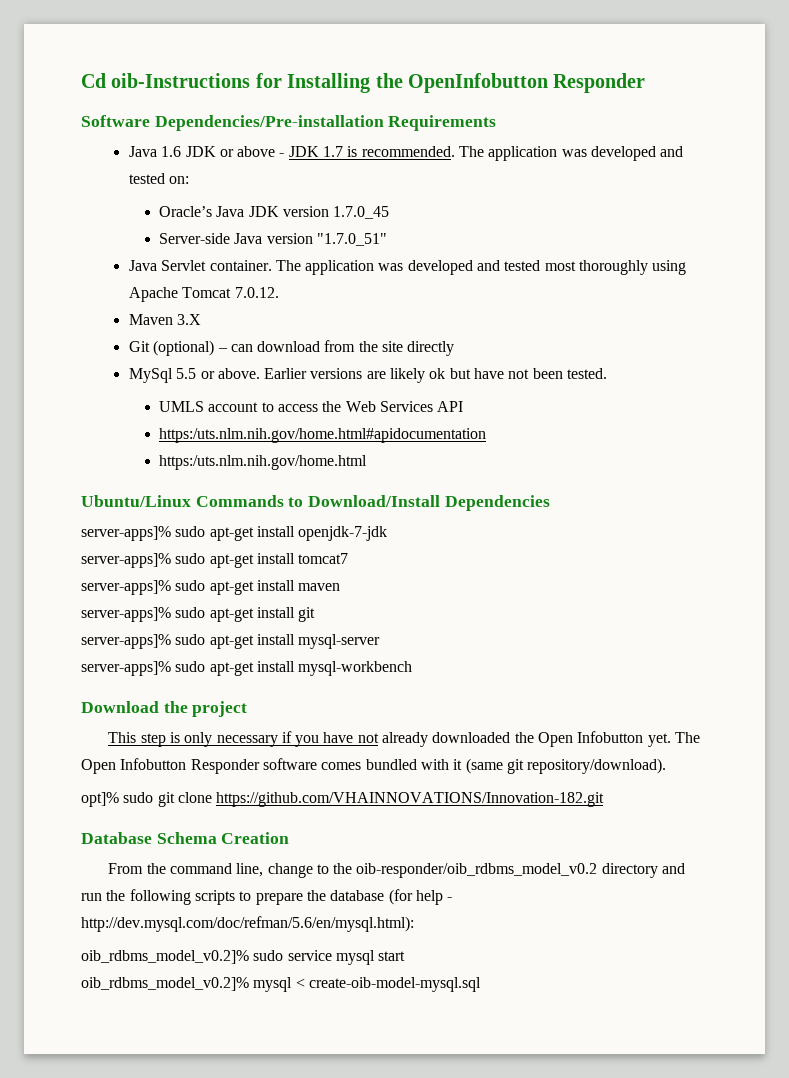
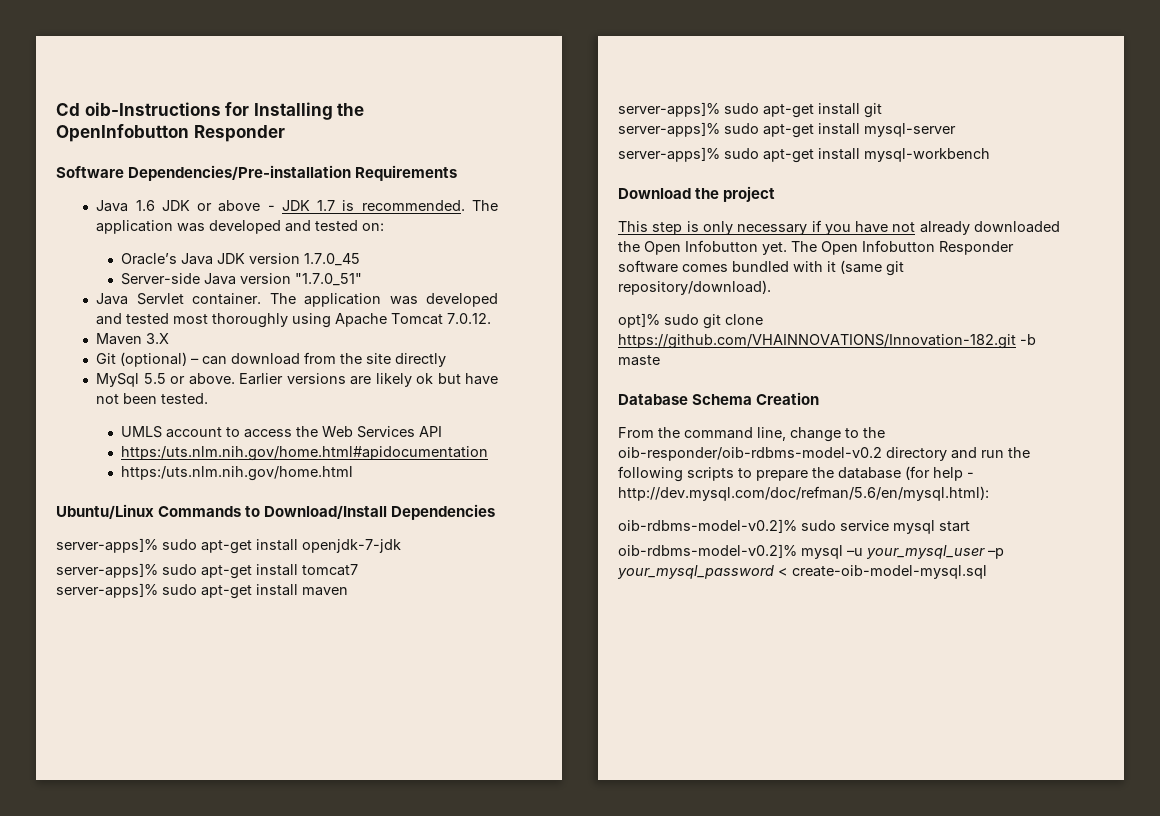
(605, 799) none -> [1020,334,1036,345] [618,355,660,366] -b maste
[356,863,598,878] oib-responder/oib_rdbms_model_v0.2 -> [618,447,882,461] oib-responder/oib-rdbms-model-v0.2
[81,950,249,964] oib_rdbms_model_v0.2]% -> [618,519,797,533] oib-rdbms-model-v0.2]%
[81,977,293,992] oib_rdbms_model_v0.2]% mysql -> [618,544,1004,559] [617,565,774,579] oib-rdbms-model-v0.2]% mysql –u your_mysql_user –p your_mysql_password

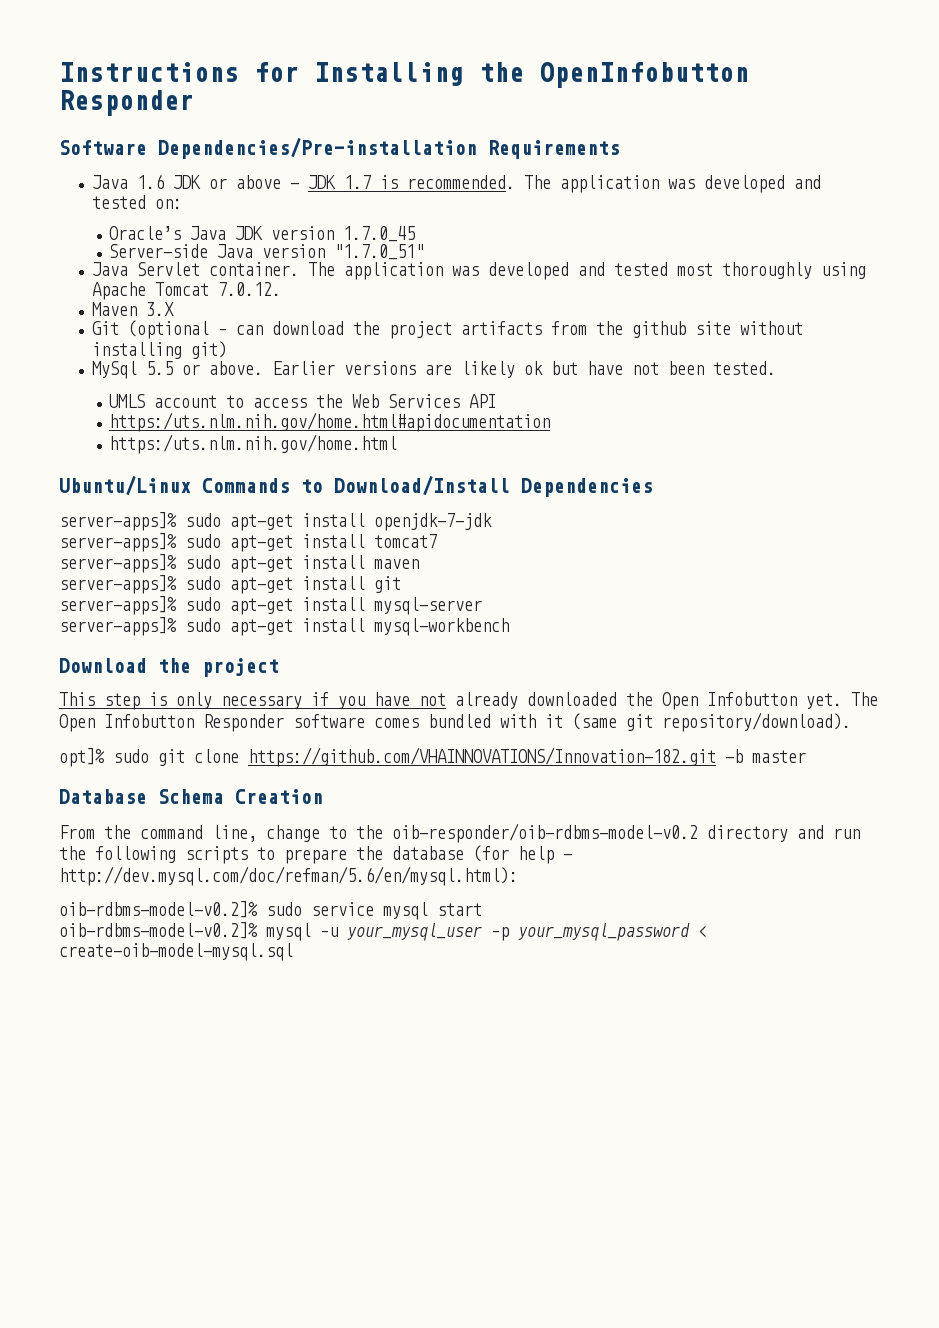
[56,102,221,116] Cd oib-Instructions -> [59,62,239,82] Instructions
[120,352,188,367] (optional) -> [127,320,209,339] (optional
[304,352,447,367] from the site directly -> [352,321,803,339] [91,341,227,359] the project artifacts from the github site without installing git)
[618,355,660,366] maste -> [752,750,806,763] master

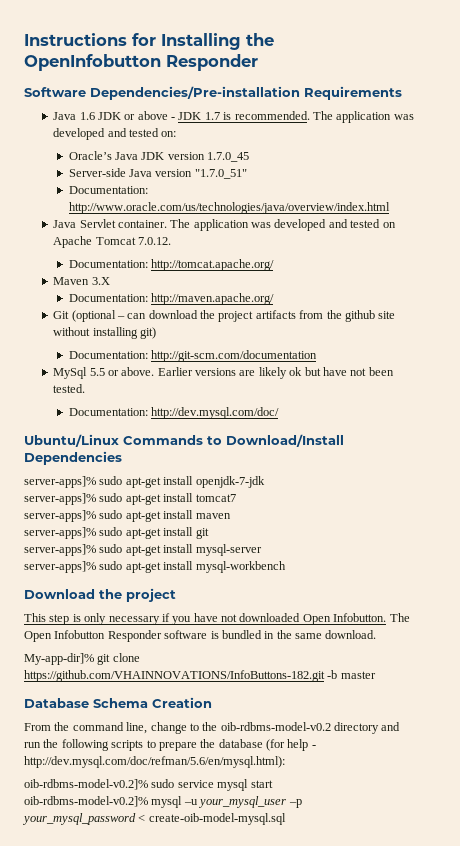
(425, 252) none -> [68,186,148,194] [68,202,390,214] // Documentation: http://www.oracle.com/us/technologies/java/overview/index.html
[676,262,866,279] most thoroughly using -> [382,222,396,228] on
(281, 289) none -> [68,259,274,271] // Documentation: http://tomcat.apache.org/
(174, 309) none -> [68,293,274,305] // Documentation: http://maven.apache.org/
(227, 350) none -> [68,350,317,362] // Documentation: http://git-scm.com/documentation
[109,394,497,408] [109,412,551,432] [109,434,398,454] UMLS account to access the Web Services API // https:/uts.nlm.nih.gov/home.html#apidocumentation // https:/uts.nlm.nih.gov/home.html -> [68,407,279,419] Documentation: http://dev.mysql.com/doc/
[455,692,842,710] already downloaded the Open Infobutton yet. -> [239,613,387,625] downloaded Open Infobutton.
[374,712,851,732] [59,748,149,767] comes bundled with it (same git repository/download). // opt]% sudo -> [210,630,377,639] [24,653,94,665] is bundled in the same download. // My-app-dir]%
[248,747,716,767] https://github.com/VHAINNOVATIONS/Innovation-182.git -> [24,670,325,682] https://github.com/VHAINNOVATIONS/InfoButtons-182.git
[392,823,698,843] oib-responder/oib-rdbms-model-v0.2 -> [220,722,331,731] oib-rdbms-model-v0.2

